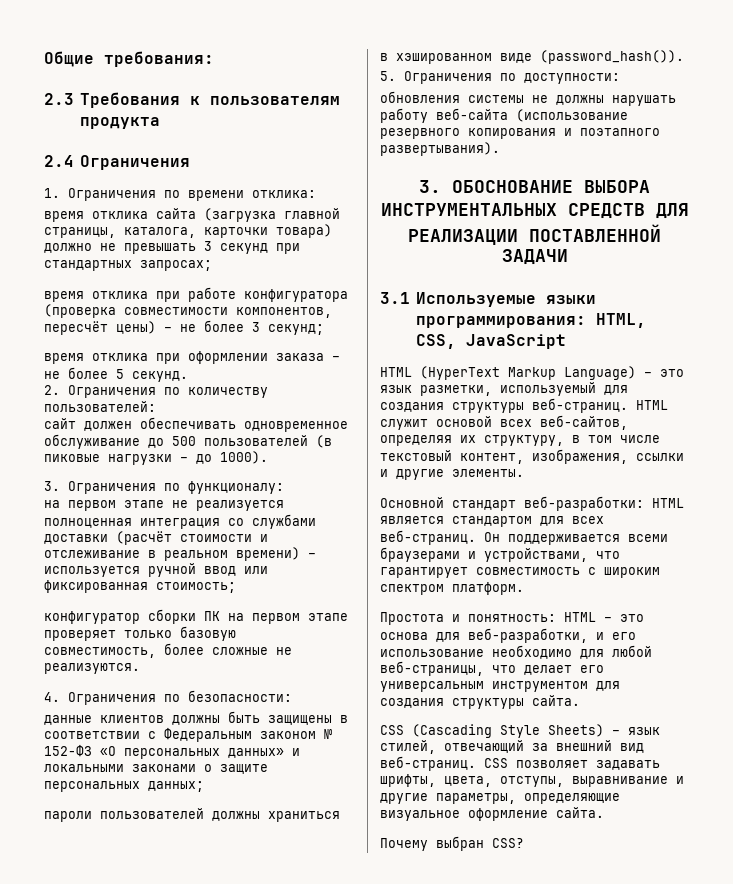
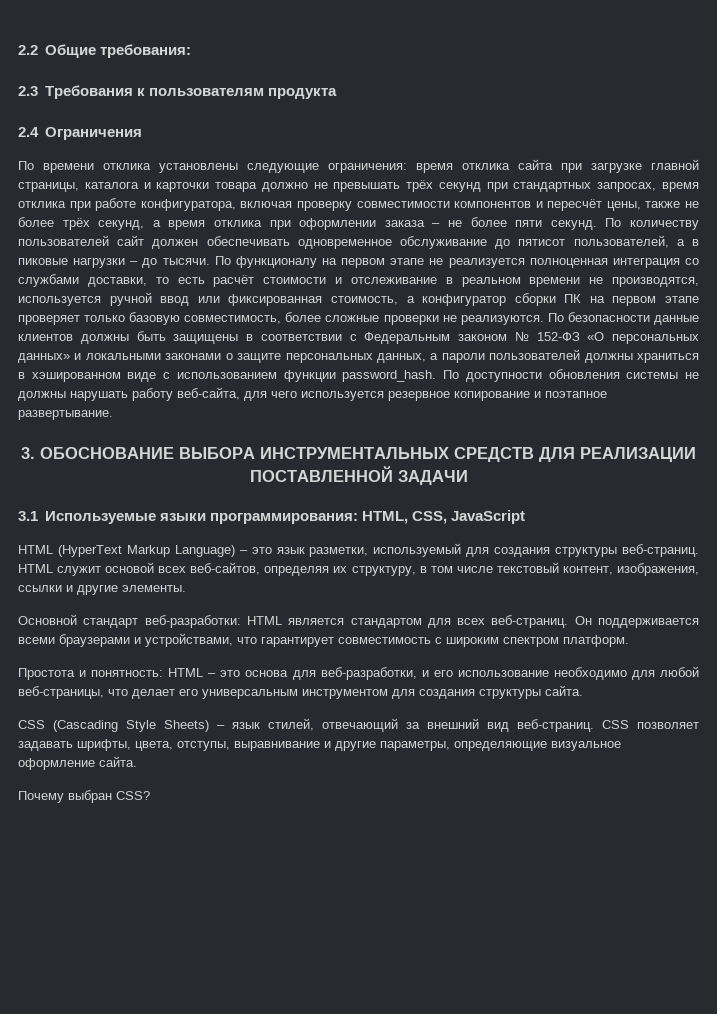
(44, 59) none -> [18,45,38,55] 2.2
[44,188,316,201] [44,208,340,222] [44,224,332,238] 1. Ограничения по времени отклика: // время отклика сайта (загрузка главной страницы, каталога, карточки товара) -> [18,159,699,173] [18,182,258,192] По времени отклика установлены следующие ограничения: время отклика сайта при загрузке главной страницы, каталога и карточки товара
[204,241,212,251] 3 -> [406,180,434,192] трёх
[140,260,212,271] запросах; // -> [597,182,657,192] запросах,
[244,289,348,302] [44,304,332,318] [44,320,324,335] конфигуратора (проверка совместимости компонентов, пересчёт цены) – не более 3 секунд; // -> [140,199,700,211] [18,217,161,230] конфигуратора, включая проверку совместимости компонентов и пересчёт цены, также не более трёх секунд, а
[116,369,124,379] 5 -> [515,220,543,227] пяти
[44,385,268,398] [44,401,156,412] // 2. Ограничения по количеству пользователей: // -> [605,218,700,230] [18,235,109,246] По количеству пользователей
[172,435,332,448] [44,451,268,465] [44,481,284,494] 500 пользователей (в пиковые нагрузки – до 1000). // 3. Ограничения по функционалу: // -> [518,235,700,248] [18,256,317,268] пятисот пользователей, а в пиковые нагрузки – до тысячи. По функционалу
[44,531,172,545] доставки (расчёт -> [87,275,255,287] доставки, то есть расчёт
[236,547,316,561] времени) – -> [529,277,699,287] времени не производятся,
[156,582,236,593] стоимость; // -> [330,296,415,305] стоимость, а
(268, 651) none -> [383,315,439,325] проверки
[44,690,292,705] // 4. Ограничения по безопасности: // -> [547,312,650,322] По безопасности
[148,781,204,792] данных; // -> [376,353,439,363] данных, а
[540,50,684,64] [380,71,620,84] (password_hash()). // 5. Ограничения по доступности: // -> [163,370,542,382] с использованием функции password_hash. По доступности
[436,108,628,122] [380,128,660,139] [380,142,500,156] веб-сайта (использование резервного копирования и поэтапного развертывания). -> [177,387,607,401] [18,410,113,420] веб-сайта, для чего используется резервное копирование и поэтапное развертывание.

